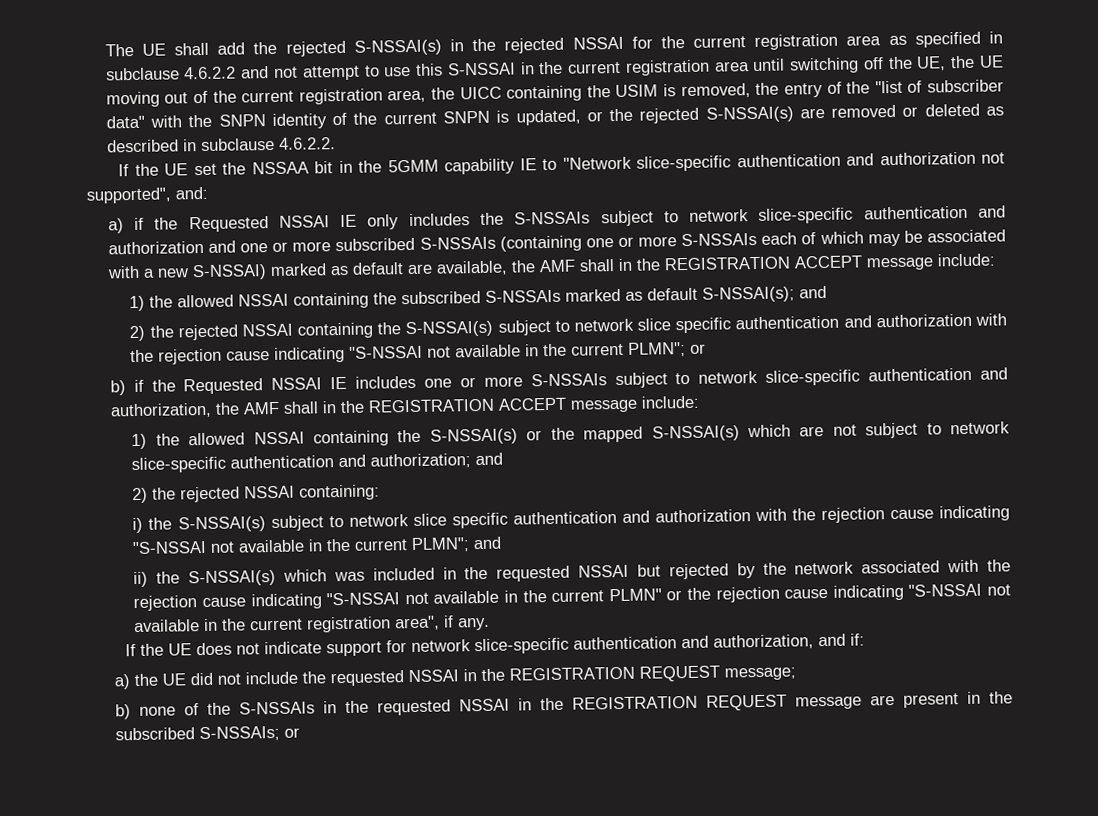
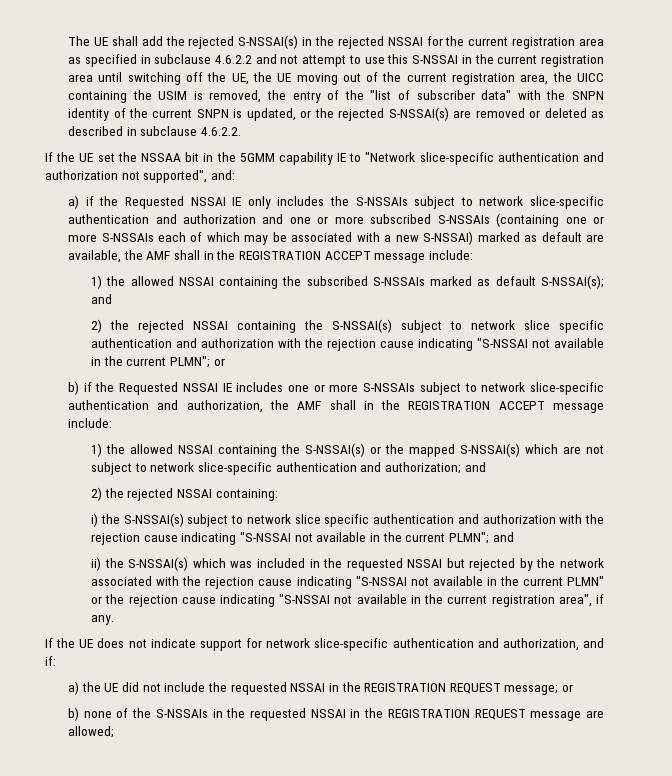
(796, 674) none -> [562,684,574,692] or
[902,691,1013,708] [114,725,300,742] present in the subscribed S-NSSAIs; or -> [68,726,115,738] allowed;

